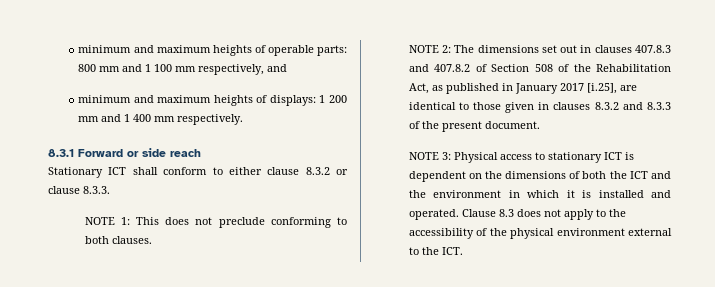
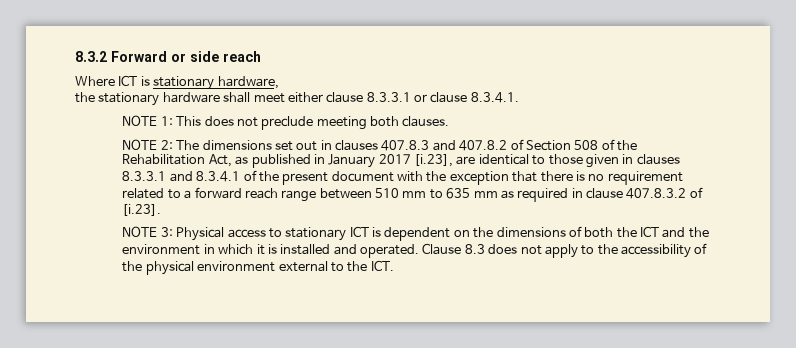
[78,45,347,56] [78,64,288,75] [78,95,347,106] [78,114,244,125] [48,148,201,157] [48,167,223,178] minimum and maximum heights of operable parts: 800 mm and 1 100 mm respectively, and // minimum and maximum heights of displays: 1 200 mm and 1 400 mm respectively. // 8.3.1 Forward or side reach // Stationary ICT shall conform to -> [75,51,261,62] [75,75,279,90] [75,92,285,106] 8.3.2 Forward or side reach // Where ICT is stationary hardware, // the stationary hardware shall meet
[305,167,330,175] 8.3.2 -> [366,92,411,102] 8.3.3.1
[83,186,110,194] 8.3.3. -> [470,92,519,103] 8.3.4.1.
[270,217,348,228] conforming to -> [316,116,367,130] meeting
[586,83,617,94] [i.25], -> [414,154,454,167] [i.23],
[594,102,671,110] [408,121,540,132] 8.3.2 and 8.3.3 of the present document. -> [122,170,683,185] [122,187,703,202] [122,204,162,216] 8.3.3.1 and 8.3.4.1 of the present document with the exception that there is no requirement related to a forward reach range between 510 mm to 635 mm as required in clause 407.8.3.2 of [i.23].

